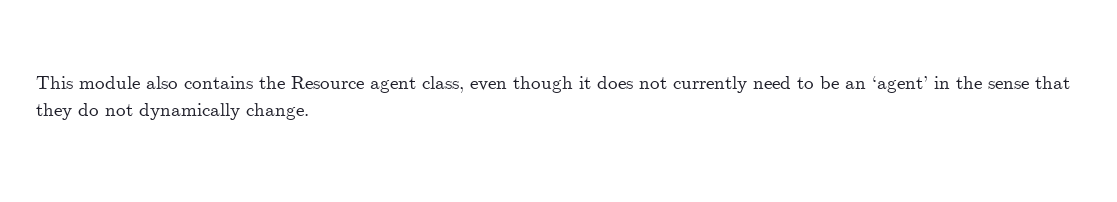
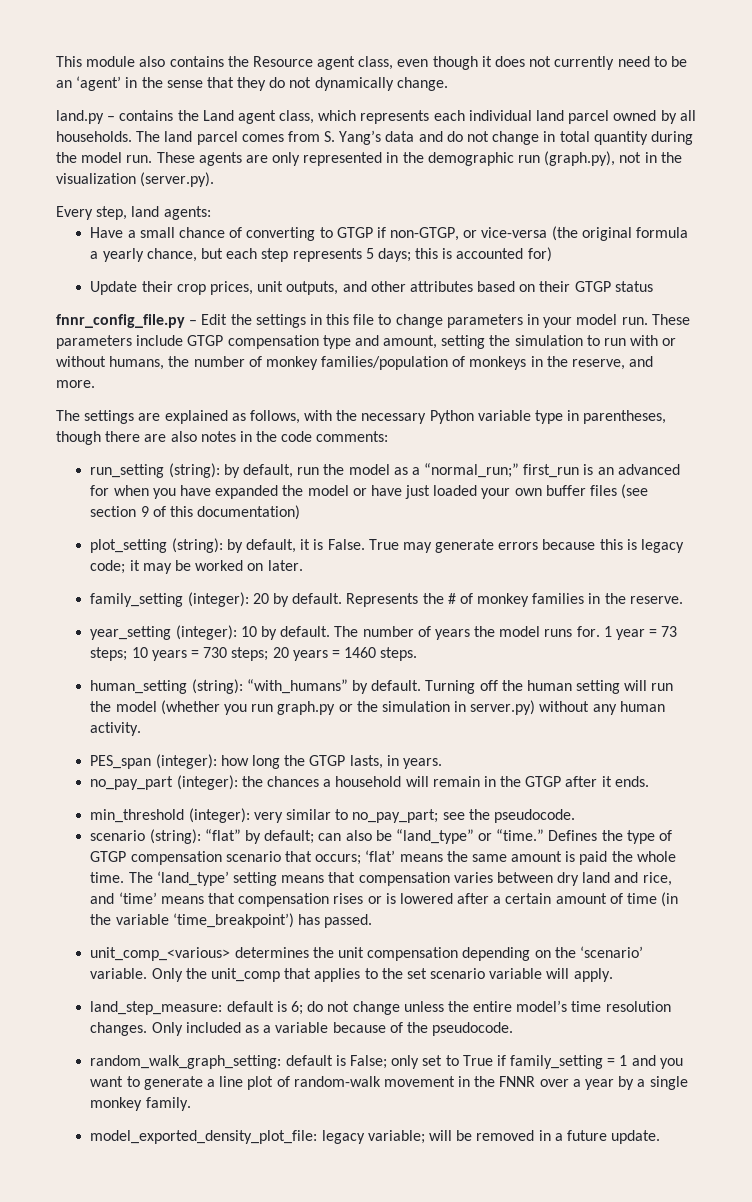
(309, 111) none -> [56,110,696,124] [56,130,693,145] [56,151,682,166] [56,172,215,187] [56,206,211,220] [90,226,689,241] [90,247,552,262] [90,281,653,295] [56,314,690,328] [56,335,677,349] [56,356,654,370] [56,380,95,388] [56,410,667,424] [56,431,389,445] [90,463,680,478] [90,484,649,499] [90,505,301,520] [90,538,685,553] [90,560,303,574] [90,592,683,607] [90,625,678,640] [90,647,418,661] [90,679,674,694] [90,700,665,715] [90,722,142,736] [90,754,442,769] [90,775,649,790] [90,808,575,823] [90,829,673,844] [90,850,676,865] [90,871,672,886] [90,892,679,907] [90,913,373,928] [90,946,643,961] [90,968,613,982] [90,1000,671,1015] [90,1022,514,1036] [90,1055,683,1069] [90,1076,688,1090] [90,1097,191,1111] [90,1130,661,1144] // land.py – contains the Land agent class, which represents each individual land parcel owned by all households. The land parcel comes from S. Yang’s data and do not change in total quantity during the model run. These agents are only represented in the demographic run (graph.py), not in the visualization (server.py). // Every step, land agents: // Have a small chance of converting to GTGP if non-GTGP, or vice-versa (the original formula a yearly chance, but each step represents 5 days; this is accounted for) // Update their crop prices, unit outputs, and other attributes based on their GTGP status // fnnr_config_file.py – Edit the settings in this file to change parameters in your model run. These parameters include GTGP compensation type and amount, setting the simulation to run with or without humans, the number of monkey families/population of monkeys in the reserve, and more. // The settings are explained as follows, with the necessary Python variable type in parentheses, though there are also notes in the code comments: // run_setting (string): by default, run the model as a “normal_run;” first_run is an advanced for when you have expanded the model or have just loaded your own buffer files (see section 9 of this documentation) // plot_setting (string): by default, it is False. True may generate errors because this is legacy code; it may be worked on later. // family_setting (integer): 20 by default. Represents the # of monkey families in the reserve. // year_setting (integer): 10 by default. The number of years the model runs for. 1 year = 73 steps; 10 years = 730 steps; 20 years = 1460 steps. // human_setting (string): “with_humans” by default. Turning off the human setting will run the model (whether you run graph.py or the simulation in server.py) without any human activity. // PES_span (integer): how long the GTGP lasts, in years. // no_pay_part (integer): the chances a household will remain in the GTGP after it ends. // min_threshold (integer): very similar to no_pay_part; see the pseudocode. // scenario (string): “flat” by default; can also be “land_type” or “time.” Defines the type of GTGP compensation scenario that occurs; ‘flat’ means the same amount is paid the whole time. The ‘land_type’ setting means that compensation varies between dry land and rice, and ‘time’ means that compensation rises or is lowered after a certain amount of time (in the variable ‘time_breakpoint’) has passed. // unit_comp_<various> determines the unit compensation depending on the ‘scenario’ variable. Only the unit_comp that applies to the set scenario variable will apply. // land_step_measure: default is 6; do not change unless the entire model’s time resolution changes. Only included as a variable because of the pseudocode. // random_walk_graph_setting: default is False; only set to True if family_setting = 1 and you want to generate a line plot of random-walk movement in the FNNR over a year by a single monkey family. // model_exported_density_plot_file: legacy variable; will be removed in a future update.

